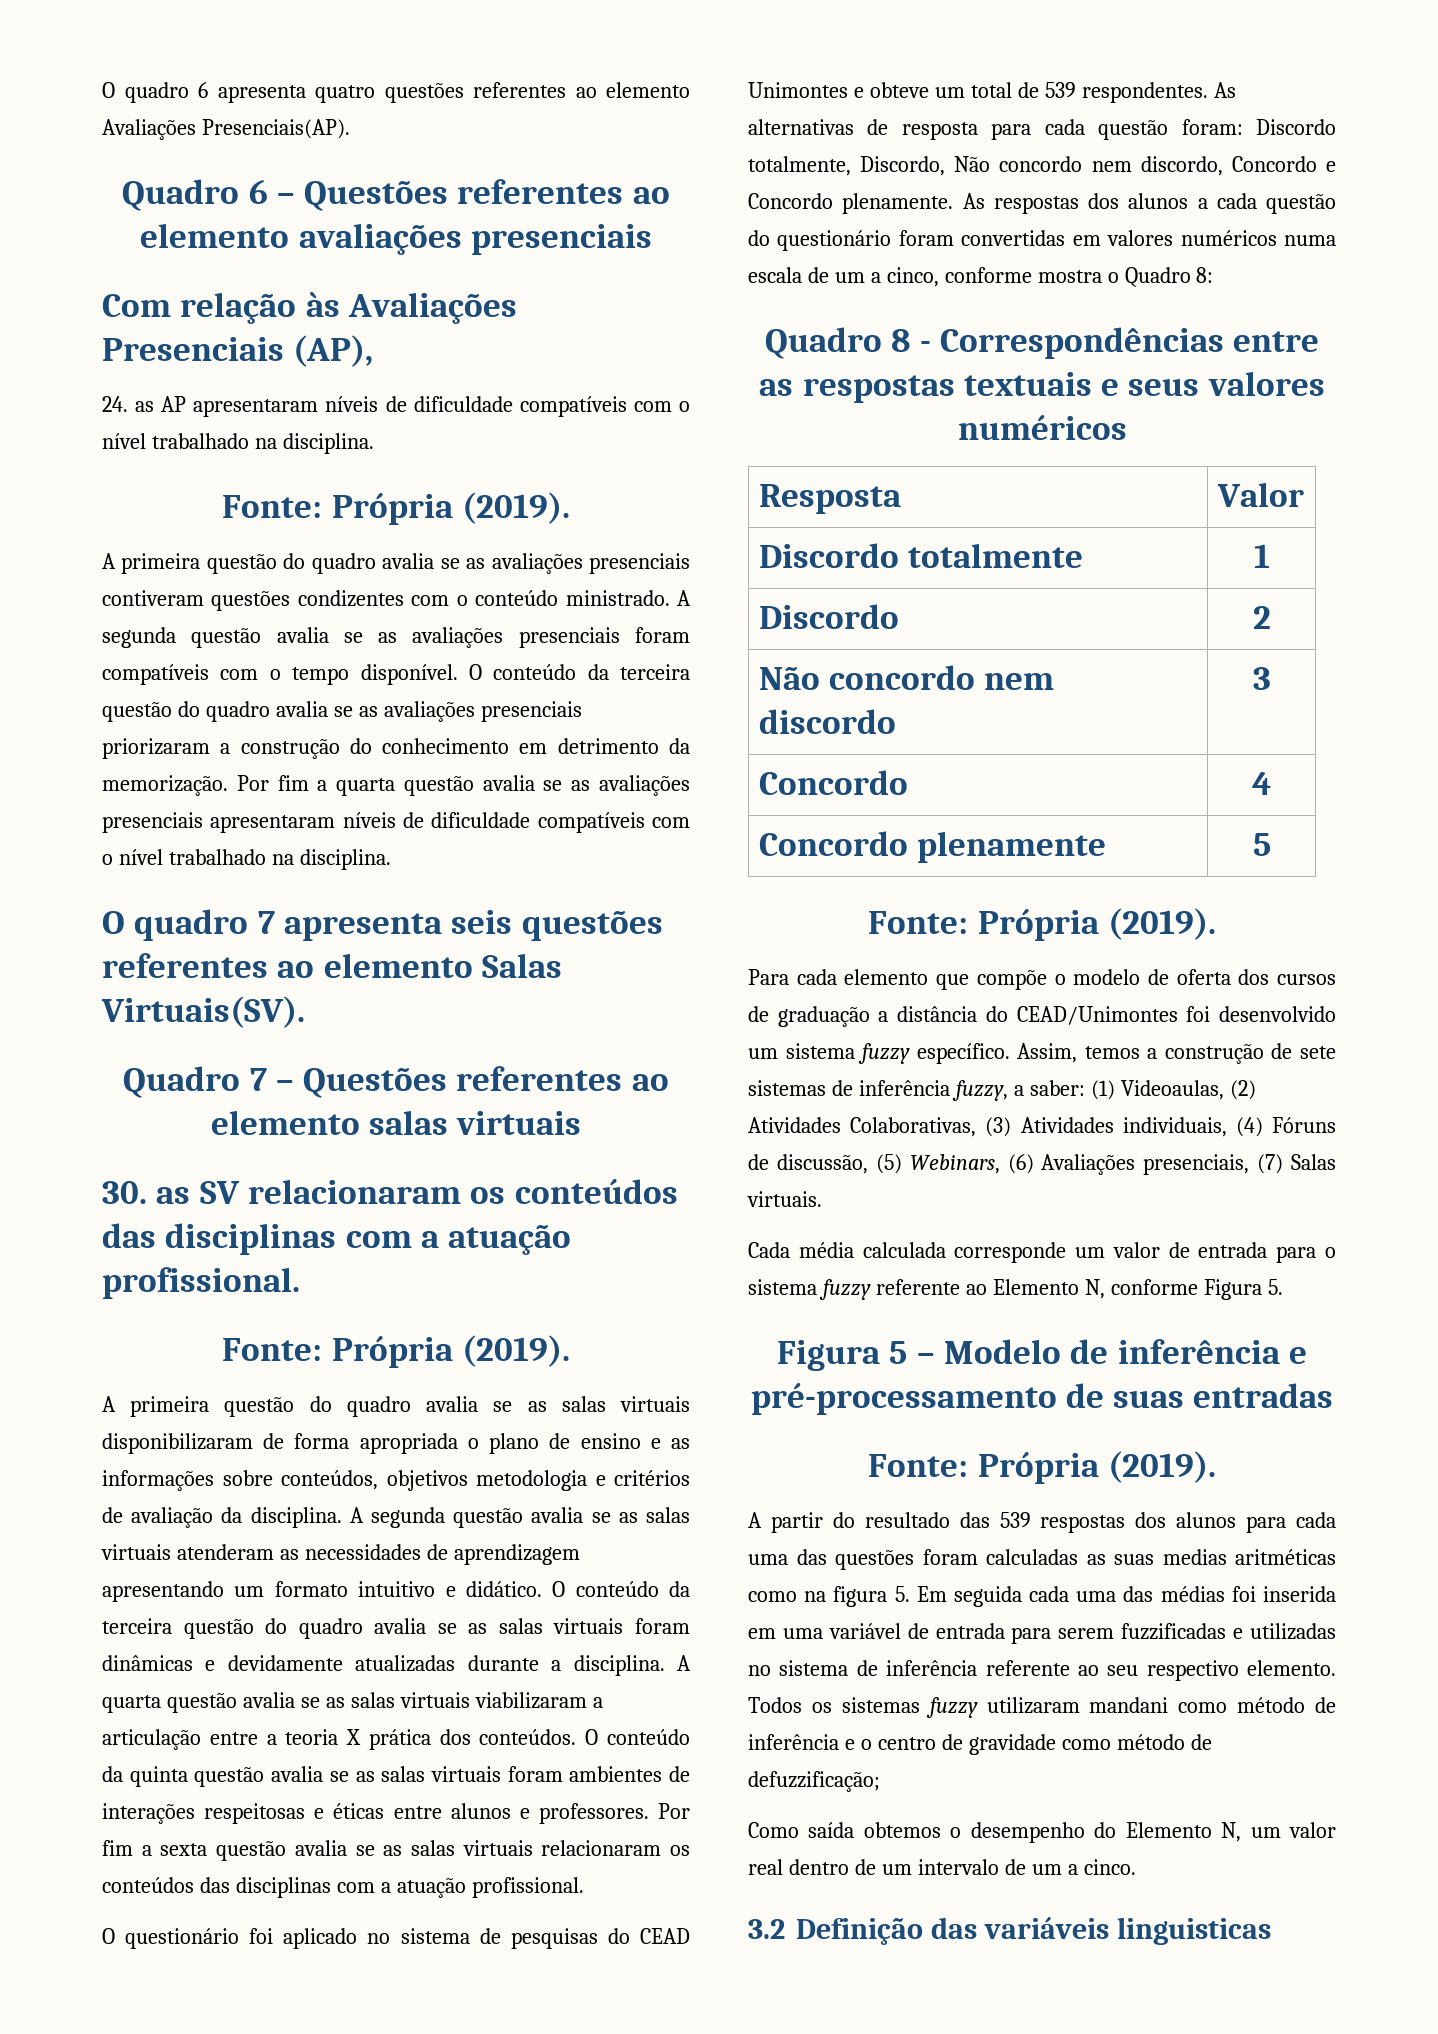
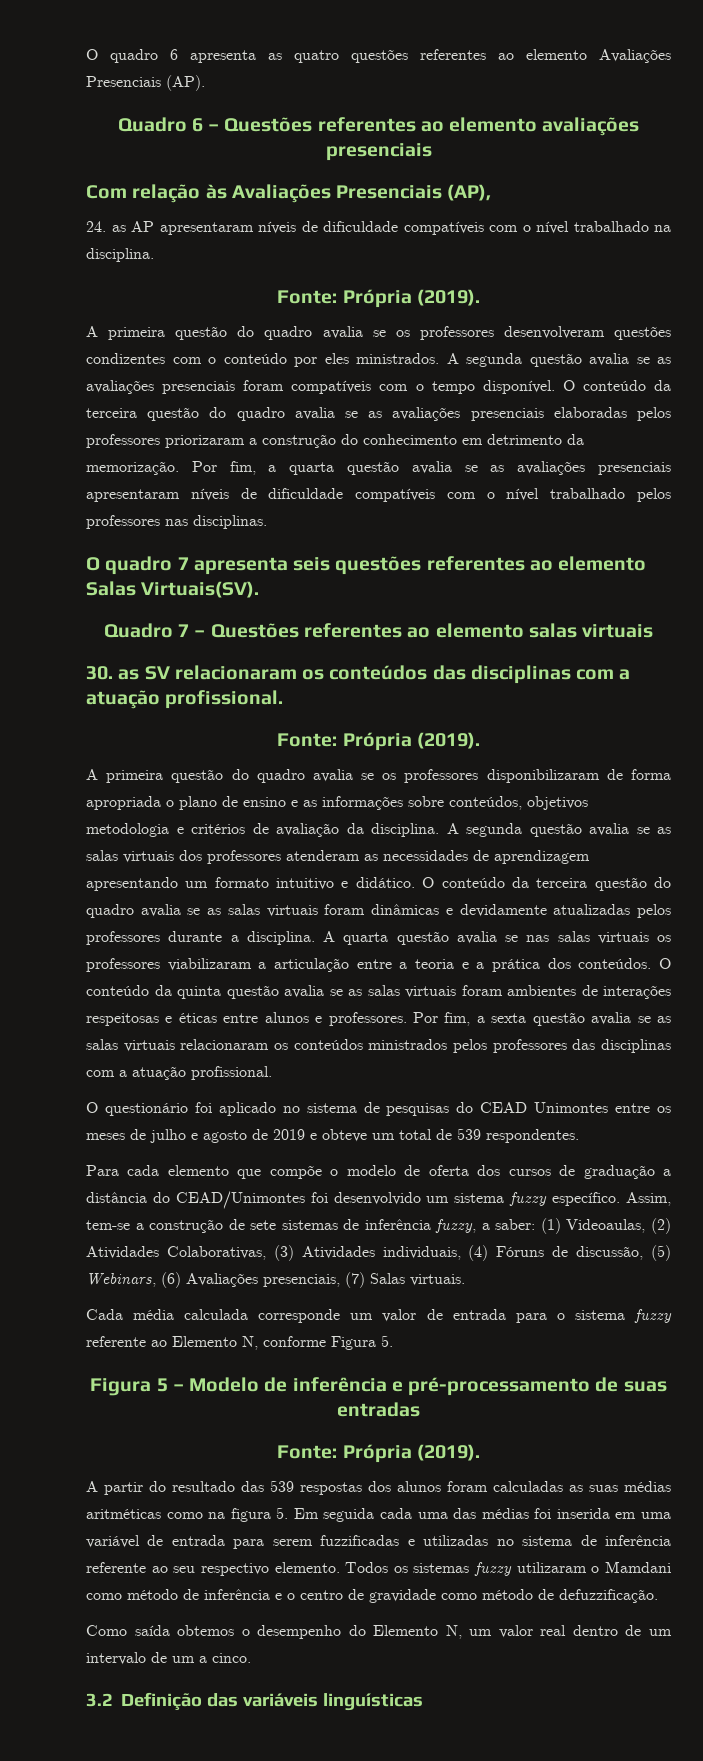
(306, 94) none -> [268,53,282,60] as
[201,119,350,139] Presenciais(AP). -> [86,75,205,91] Presenciais (AP).
[466,553,690,574] [102,590,204,606] as avaliações presenciais contiveram -> [395,326,605,340] os professores desenvolveram
[565,590,670,606] ministrado. -> [294,353,439,367] por eles ministrados.
(582, 711) none -> [553,407,671,421] [86,434,160,448] elaboradas pelos professores
[277,775,309,791] fim -> [229,461,256,475] fim,
[271,849,391,870] na disciplina. -> [637,488,671,502] [86,515,267,529] pelos professores nas disciplinas.
[527,1396,690,1412] as salas virtuais -> [382,769,479,783] os professores
(171, 1552) none -> [179,850,281,864] dos professores
(456, 1663) none -> [637,904,672,918] [86,931,160,945] pelos professores
[325,1692,470,1708] as salas virtuais -> [526,931,671,944] [86,958,160,972] nas salas virtuais os professores
[346,1729,362,1745] X -> [461,962,485,969] e a
[102,1840,133,1856] fim -> [444,1012,471,1026] fim,
(194, 1885) none -> [368,1039,567,1053] ministrados pelos professores
(848, 90) none -> [615,1103,671,1113] [86,1129,305,1143] entre os meses de julho e agosto de 2019
[1213,82,1236,98] [748,119,1336,140] [748,156,1336,176] [748,193,1336,214] [748,230,1336,251] [748,267,1214,287] [764,327,1320,359] [759,371,1325,403] [957,415,1127,440] [758,484,901,514] [1216,482,1304,507] [758,543,1083,568] [1253,544,1270,568] [758,604,899,629] [1252,606,1271,629] [758,665,1055,690] [758,709,896,734] [1252,667,1271,690] [758,770,908,795] [1252,772,1271,795] [758,831,1106,863] [1252,833,1271,856] [868,908,1216,941] As alternativas de resposta para cada questão foram: Discordo totalmente, Discordo, Não concordo nem discordo, Concordo e Concordo plenamente. As respostas dos alunos a cada questão do questionário foram convertidas em valores numéricos numa escala de um a cinco, conforme mostra o Quadro 8: // Quadro 8 - Correspondências entre as respostas textuais e seus valores numéricos // Resposta | Valor // Discordo totalmente | 1 // Discordo | 2 // Não concordo nem discordo | 3 // Concordo | 4 // Concordo plenamente | 5 // Fonte: Própria (2019). -> (579, 1136) none
[1084,1046,1140,1059] temos -> [86,1220,130,1230] tem-se
[1246,1512,1336,1533] [748,1549,914,1570] para cada uma das questões -> (441, 1486) none
[1162,1549,1227,1565] medias -> [624,1481,671,1492] médias
[1089,1697,1169,1713] mandani -> [591,1561,671,1573] o Mamdani
[748,1771,880,1792] defuzzificação; -> [559,1589,658,1603] defuzzificação.
[1116,1917,1271,1945] linguisticas -> [322,1693,423,1711] linguísticas

